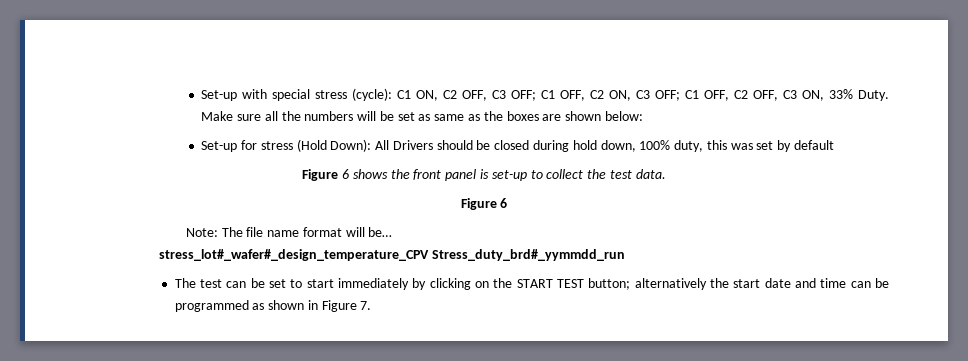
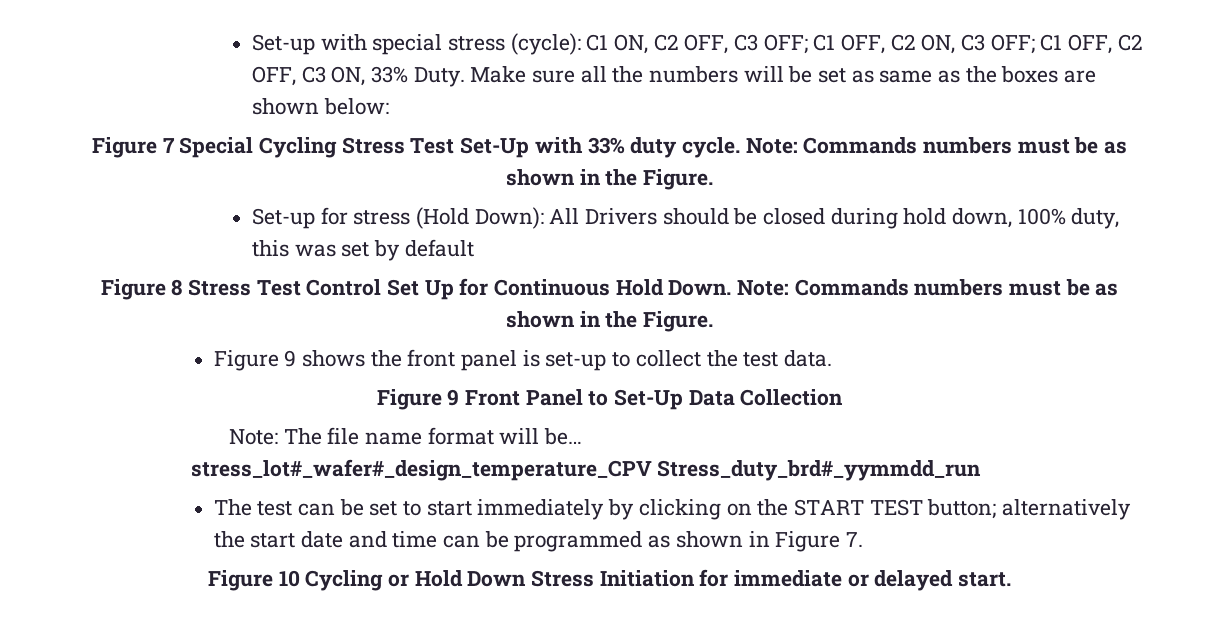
(643, 116) none -> [92,137,1127,158] [505,169,714,190] // Figure 7 Special Cycling Stress Test Set-Up with 33% duty cycle. Note: Commands numbers must be as shown in the Figure.
[342,169,350,179] 6 -> [171,278,1119,300] [505,311,714,332] [213,350,297,371] 8 Stress Test Control Set Up for Continuous Hold Down. Note: Commands numbers must be as shown in the Figure. // Figure 9
[500,198,508,208] 6 -> [447,389,844,410] 9 Front Panel to Set-Up Data Collection
(372, 305) none -> [207,569,1012,591] // Figure 10 Cycling or Hold Down Stress Initiation for immediate or delayed start.

